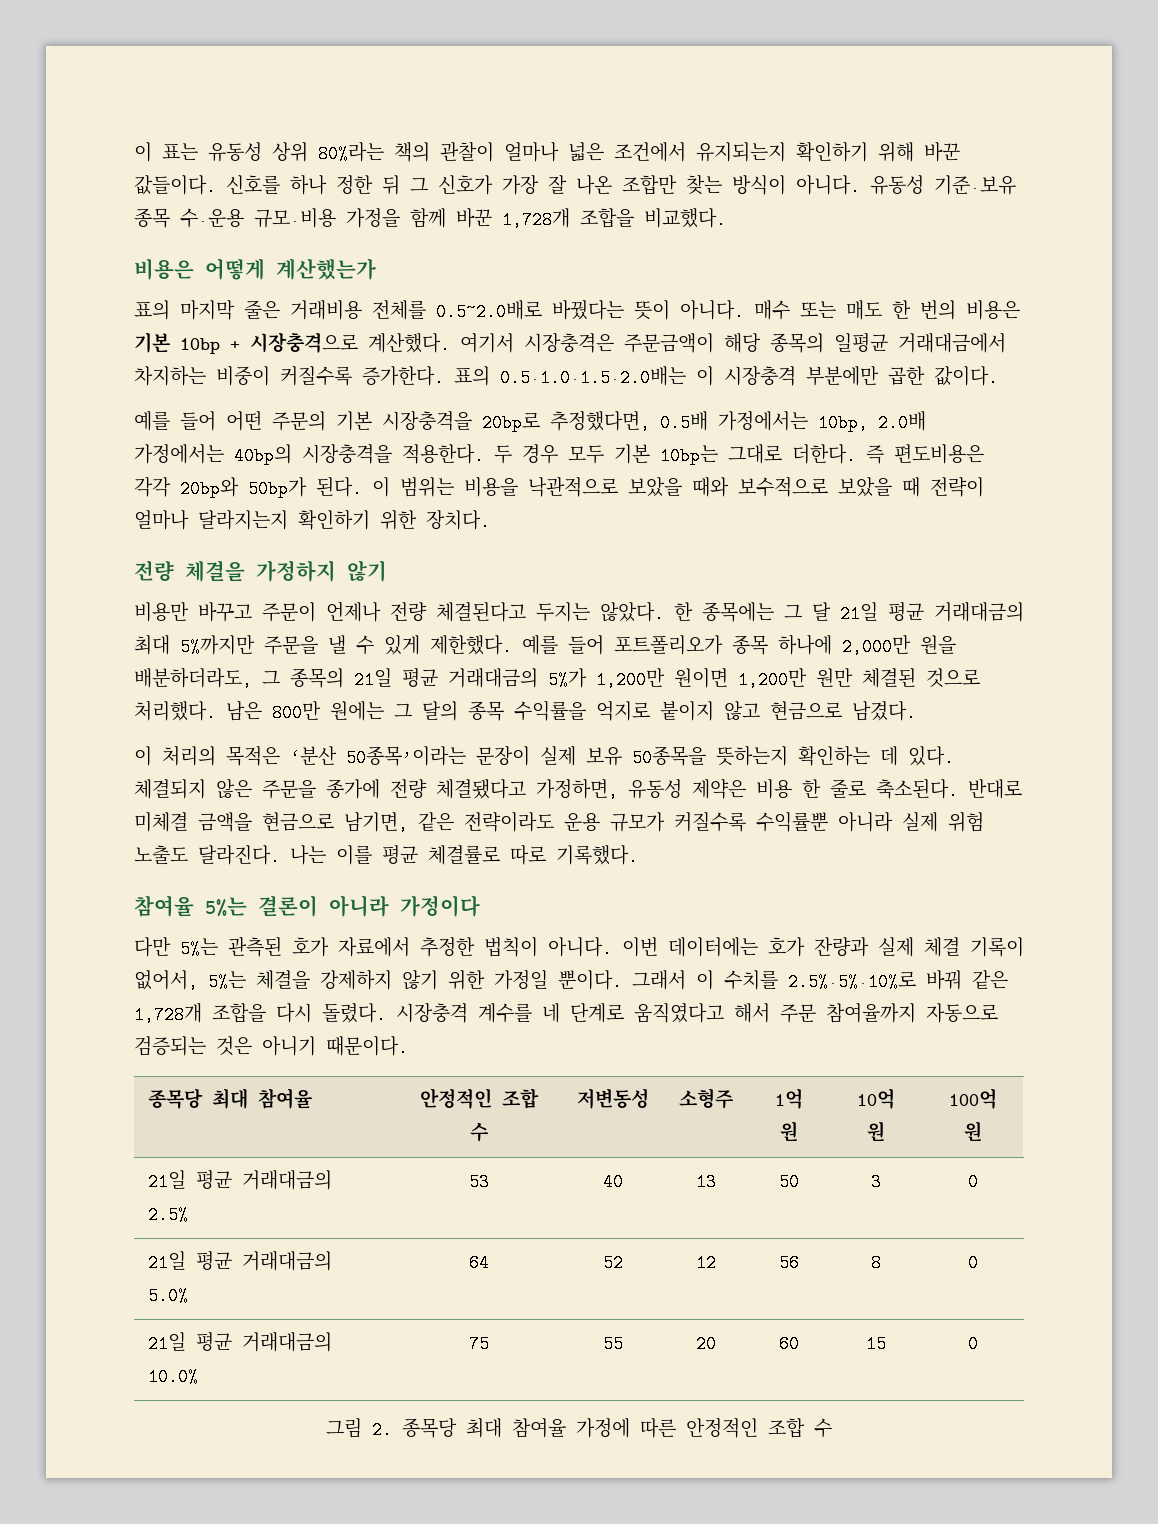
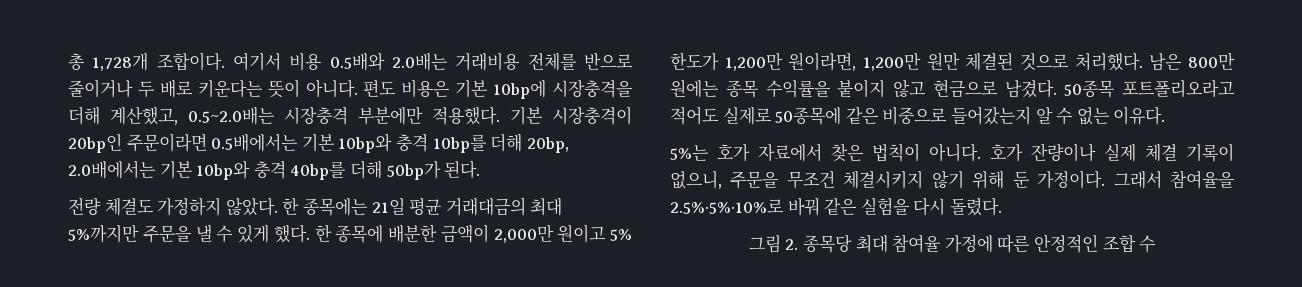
[134,141,960,163] [134,174,1016,196] [134,208,726,229] [134,258,376,280] [134,300,1020,321] [134,332,1006,354] [134,366,998,387] [134,411,926,432] [134,444,984,465] [134,476,984,498] [134,510,490,531] [134,560,387,582] [134,601,590,622] 이 표는 유동성 상위 80%라는 책의 관찰이 얼마나 넓은 조건에서 유지되는지 확인하기 위해 바꾼 값들이다. 신호를 하나 정한 뒤 그 신호가 가장 잘 나온 조합만 찾는 방식이 아니다. 유동성 기준·보유 종목 수·운용 규모·비용 가정을 함께 바꾼 1,728개 조합을 비교했다. // 비용은 어떻게 계산했는가 // 표의 마지막 줄은 거래비용 전체를 0.5~2.0배로 바꿨다는 뜻이 아니다. 매수 또는 매도 한 번의 비용은 기본 10bp + 시장충격으로 계산했다. 여기서 시장충격은 주문금액이 해당 종목의 일평균 거래대금에서 차지하는 비중이 커질수록 증가한다. 표의 0.5·1.0·1.5·2.0배는 이 시장충격 부분에만 곱한 값이다. // 예를 들어 어떤 주문의 기본 시장충격을 20bp로 추정했다면, 0.5배 가정에서는 10bp, 2.0배 가정에서는 40bp의 시장충격을 적용한다. 두 경우 모두 기본 10bp는 그대로 더한다. 즉 편도비용은 각각 20bp와 50bp가 된다. 이 범위는 비용을 낙관적으로 보았을 때와 보수적으로 보았을 때 전략이 얼마나 달라지는지 확인하기 위한 장치다. // 전량 체결을 가정하지 않기 // 비용만 바꾸고 주문이 언제나 전량 체결된다고 두지는 -> [68,52,633,71] [68,79,633,99] [68,106,632,125] [68,133,569,153] [68,160,481,180] [68,197,222,216] 총 1,728개 조합이다. 여기서 비용 0.5배와 2.0배는 거래비용 전체를 반으로 줄이거나 두 배로 키운다는 뜻이 아니다. 편도 비용은 기본 10bp에 시장충격을 더해 계산했고, 0.5~2.0배는 시장충격 부분에만 적용했다. 기본 시장충격이 20bp인 주문이라면 0.5배에서는 기본 10bp와 충격 10bp를 더해 20bp, 2.0배에서는 기본 10bp와 충격 40bp를 더해 50bp가 된다. // 전량 체결도 가정하지
[784,602,831,621] 그 달 -> (368, 207) none
[430,635,956,656] [134,667,728,689] 제한했다. 예를 들어 포트폴리오가 종목 하나에 2,000만 원을 배분하더라도, 그 종목의 21일 평균 거래대금의 5%가 1,200만 원이면 -> [273,224,632,243] [670,52,857,71] 했다. 한 종목에 배분한 금액이 2,000만 원이고 5% 한도가 1,200만 원이라면,
[394,701,458,721] 그 달의 -> (719, 88) none
[596,700,650,721] 억지로 -> (831, 89) none
[134,745,954,767] [134,778,1022,800] [134,811,984,833] [134,844,638,866] [134,895,480,917] [134,936,282,958] // 이 처리의 목적은 ‘분산 50종목’이라는 문장이 실제 보유 50종목을 뜻하는지 확인하는 데 있다. 체결되지 않은 주문을 종가에 전량 체결됐다고 가정하면, 유동성 제약은 비용 한 줄로 축소된다. 반대로 미체결 금액을 현금으로 남기면, 같은 전략이라도 운용 규모가 커질수록 수익률뿐 아니라 실제 위험 노출도 달라진다. 나는 이를 평균 체결률로 따로 기록했다. // 참여율 5%는 결론이 아니라 가정이다 // 다만 5%는 관측된 -> [1064,80,1235,98] [670,106,1166,125] [670,145,709,161] 50종목 포트폴리오라고 적어도 실제로 50종목에 같은 비중으로 들어갔는지 알 수 없는 이유다. // 5%는
[420,937,475,957] 추정한 -> [831,143,864,162] 찾은
[622,937,1024,957] [134,970,778,991] 이번 데이터에는 호가 잔량과 실제 체결 기록이 없어서, 5%는 체결을 강제하지 않기 위한 가정일 뿐이다. 그래서 이 수치를 -> [990,143,1234,162] [670,170,1235,189] 호가 잔량이나 실제 체결 기록이 없으니, 주문을 무조건 체결시키지 않기 위해 둔 가정이다. 그래서 참여율을
[134,1003,266,1024] 1,728개 조합을 -> [860,198,910,216] 실험을
[396,1003,998,1023] [134,1036,408,1057] [148,1088,314,1109] [419,1088,539,1109] [469,1122,489,1142] [577,1088,649,1109] [678,1088,734,1109] [774,1088,803,1109] [779,1121,798,1141] [856,1088,895,1109] [866,1121,885,1141] [948,1088,997,1109] [963,1121,982,1141] [148,1169,333,1191] [148,1206,189,1224] [468,1173,489,1191] [603,1173,623,1191] [695,1173,716,1191] [778,1173,799,1191] [870,1173,881,1191] [967,1173,978,1191] [148,1250,333,1272] [148,1287,189,1305] [468,1254,489,1272] [603,1254,623,1272] [695,1254,716,1272] [778,1254,799,1272] [870,1254,881,1272] [967,1254,978,1272] [148,1331,333,1353] [148,1368,199,1386] [468,1335,489,1353] [603,1335,623,1353] [695,1335,716,1353] [778,1335,799,1353] [865,1335,886,1353] [967,1335,978,1353] 시장충격 계수를 네 단계로 움직였다고 해서 주문 참여율까지 자동으로 검증되는 것은 아니기 때문이다. // 종목당 최대 참여율 | 안정적인 조합 수 | 저변동성 | 소형주 | 1억 원 | 10억 원 | 100억 원 // 21일 평균 거래대금의 2.5% | 53 | 40 | 13 | 50 | 3 | 0 // 21일 평균 거래대금의 5.0% | 64 | 52 | 12 | 56 | 8 | 0 // 21일 평균 거래대금의 10.0% | 75 | 55 | 20 | 60 | 15 | 0 -> (1002, 207) none

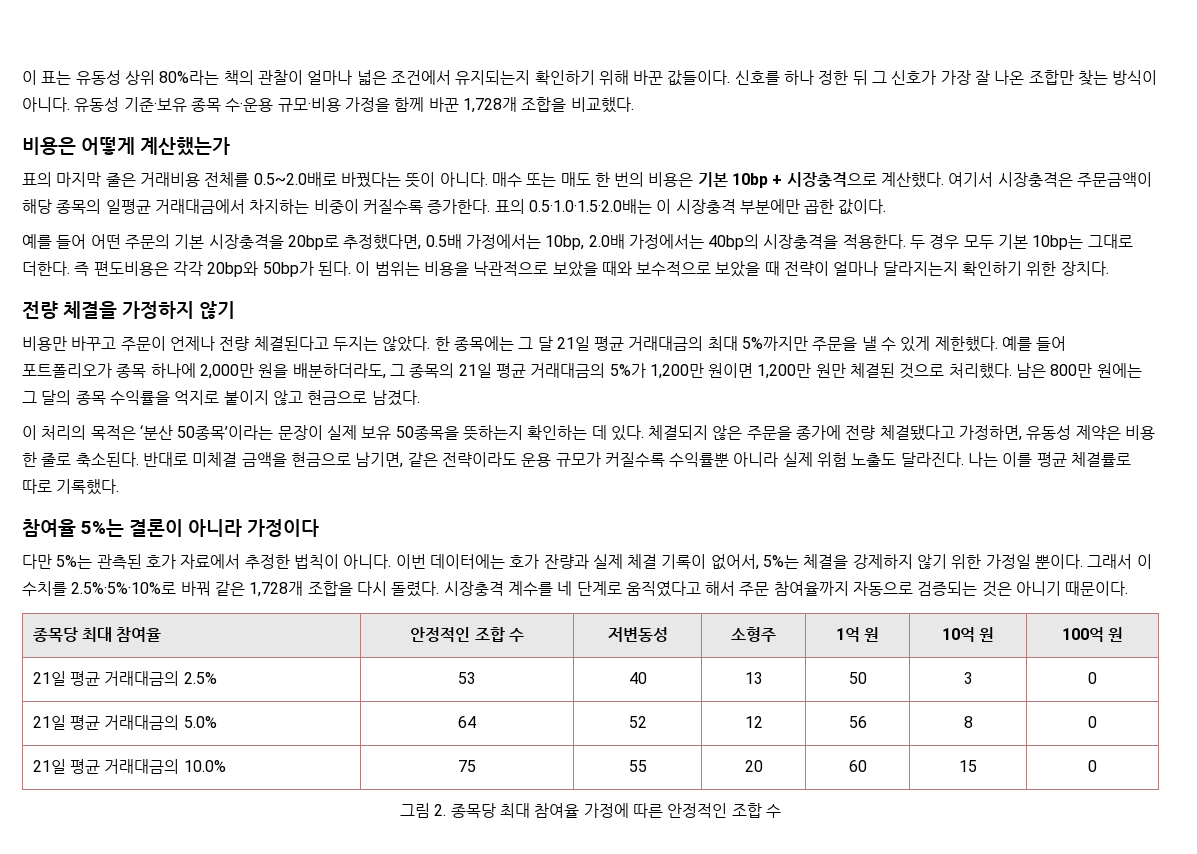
[68,52,633,71] [68,79,633,99] [68,106,632,125] [68,133,569,153] [68,160,481,180] [68,197,222,216] 총 1,728개 조합이다. 여기서 비용 0.5배와 2.0배는 거래비용 전체를 반으로 줄이거나 두 배로 키운다는 뜻이 아니다. 편도 비용은 기본 10bp에 시장충격을 더해 계산했고, 0.5~2.0배는 시장충격 부분에만 적용했다. 기본 시장충격이 20bp인 주문이라면 0.5배에서는 기본 10bp와 충격 10bp를 더해 20bp, 2.0배에서는 기본 10bp와 충격 40bp를 더해 50bp가 된다. // 전량 체결도 가정하지 -> [22,70,1158,86] [22,97,634,113] [22,137,230,156] [22,172,1153,188] [22,199,887,215] [22,234,1133,250] [22,261,1109,277] [22,301,235,320] [22,336,378,351] 이 표는 유동성 상위 80%라는 책의 관찰이 얼마나 넓은 조건에서 유지되는지 확인하기 위해 바꾼 값들이다. 신호를 하나 정한 뒤 그 신호가 가장 잘 나온 조합만 찾는 방식이 아니다. 유동성 기준·보유 종목 수·운용 규모·비용 가정을 함께 바꾼 1,728개 조합을 비교했다. // 비용은 어떻게 계산했는가 // 표의 마지막 줄은 거래비용 전체를 0.5~2.0배로 바꿨다는 뜻이 아니다. 매수 또는 매도 한 번의 비용은 기본 10bp + 시장충격으로 계산했다. 여기서 시장충격은 주문금액이 해당 종목의 일평균 거래대금에서 차지하는 비중이 커질수록 증가한다. 표의 0.5·1.0·1.5·2.0배는 이 시장충격 부분에만 곱한 값이다. // 예를 들어 어떤 주문의 기본 시장충격을 20bp로 추정했다면, 0.5배 가정에서는 10bp, 2.0배 가정에서는 40bp의 시장충격을 적용한다. 두 경우 모두 기본 10bp는 그대로 더한다. 즉 편도비용은 각각 20bp와 50bp가 된다. 이 범위는 비용을 낙관적으로 보았을 때와 보수적으로 보았을 때 전략이 얼마나 달라지는지 확인하기 위한 장치다. // 전량 체결을 가정하지 않기 // 비용만 바꾸고 주문이 언제나 전량 체결된다고 두지는
(368, 207) none -> [518,336,553,351] 그 달
[273,224,632,243] [670,52,857,71] 했다. 한 종목에 배분한 금액이 2,000만 원이고 5% 한도가 1,200만 원이라면, -> [934,336,1067,352] [22,363,754,379] 제한했다. 예를 들어 포트폴리오가 종목 하나에 2,000만 원을 배분하더라도, 그 종목의 21일 평균 거래대금의 5%가 1,200만 원이면
(719, 88) none -> [22,390,72,405] 그 달의
(831, 89) none -> [174,390,220,405] 억지로
[1064,80,1235,98] [670,106,1166,125] [670,145,709,161] 50종목 포트폴리오라고 적어도 실제로 50종목에 같은 비중으로 들어갔는지 알 수 없는 이유다. // 5%는 -> [22,425,1156,441] [22,452,1132,468] [22,479,120,495] [22,519,319,537] [22,554,142,569] // 이 처리의 목적은 ‘분산 50종목’이라는 문장이 실제 보유 50종목을 뜻하는지 확인하는 데 있다. 체결되지 않은 주문을 종가에 전량 체결됐다고 가정하면, 유동성 제약은 비용 한 줄로 축소된다. 반대로 미체결 금액을 현금으로 남기면, 같은 전략이라도 운용 규모가 커질수록 수익률뿐 아니라 실제 위험 노출도 달라진다. 나는 이를 평균 체결률로 따로 기록했다. // 참여율 5%는 결론이 아니라 가정이다 // 다만 5%는 관측된
[831,143,864,162] 찾은 -> [244,554,290,569] 추정한
[990,143,1234,162] [670,170,1235,189] 호가 잔량이나 실제 체결 기록이 없으니, 주문을 무조건 체결시키지 않기 위해 둔 가정이다. 그래서 참여율을 -> [395,554,1152,570] [22,581,67,596] 이번 데이터에는 호가 잔량과 실제 체결 기록이 없어서, 5%는 체결을 강제하지 않기 위한 가정일 뿐이다. 그래서 이 수치를
[860,198,910,216] 실험을 -> [249,581,353,597] 1,728개 조합을
(1002, 207) none -> [443,581,1129,597] [32,627,162,642] [410,627,524,642] [607,627,668,642] [731,627,776,642] [835,627,880,642] [941,627,995,642] [1061,627,1124,642] [32,671,217,686] [458,672,476,684] [628,672,647,684] [744,672,763,684] [848,672,867,684] [963,672,973,684] [1088,672,1097,684] [32,715,217,730] [458,716,476,728] [628,716,647,728] [744,716,763,728] [848,716,867,728] [963,716,973,728] [1088,716,1097,728] [32,759,226,774] [458,760,476,772] [628,760,647,772] [744,760,763,772] [848,760,867,772] [959,760,977,772] [1088,760,1097,772] 시장충격 계수를 네 단계로 움직였다고 해서 주문 참여율까지 자동으로 검증되는 것은 아니기 때문이다. // 종목당 최대 참여율 | 안정적인 조합 수 | 저변동성 | 소형주 | 1억 원 | 10억 원 | 100억 원 // 21일 평균 거래대금의 2.5% | 53 | 40 | 13 | 50 | 3 | 0 // 21일 평균 거래대금의 5.0% | 64 | 52 | 12 | 56 | 8 | 0 // 21일 평균 거래대금의 10.0% | 75 | 55 | 20 | 60 | 15 | 0

